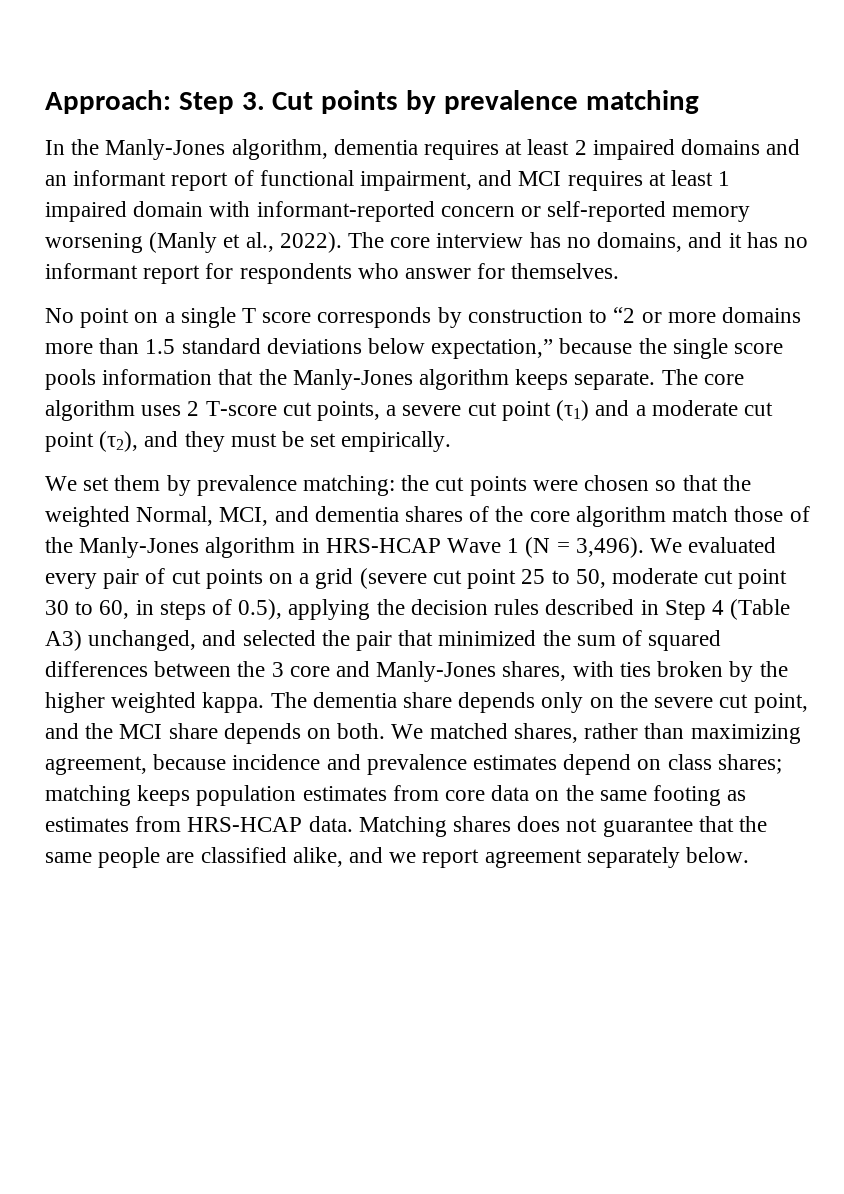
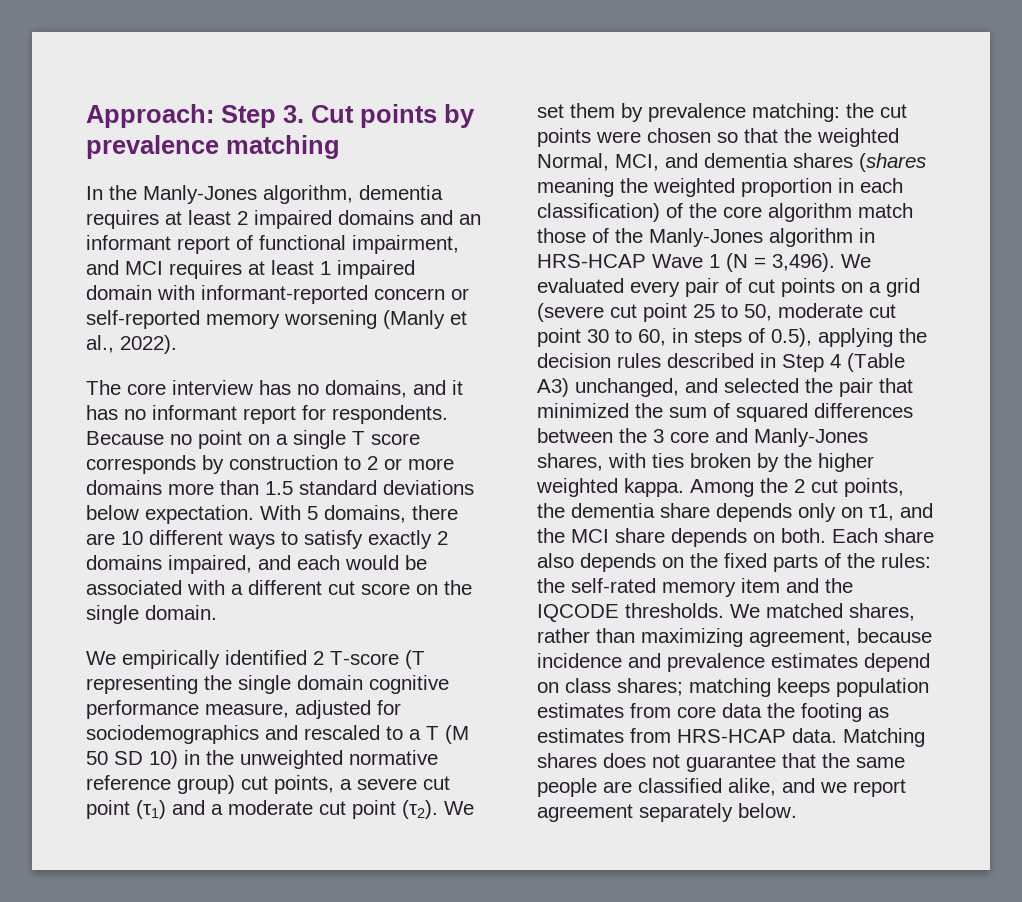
(342, 242) none -> (177, 344) //
[239,263,620,284] [45,308,74,323] respondents who answer for themselves. // No -> [332,405,448,424] [86,431,192,445] respondents. Because no
[613,307,636,323] “2 -> [367,456,378,470] 2
[431,338,784,359] [45,369,744,390] [45,400,277,421] expectation,” because the single score pools information that the Manly-Jones algorithm keeps separate. The core algorithm uses 2 T-score -> [145,505,458,524] [86,530,448,549] [86,555,427,574] [86,580,472,595] [86,605,217,624] [86,650,425,669] [86,675,449,694] [86,700,401,719] [86,725,469,744] [86,750,438,769] [86,775,235,794] expectation. With 5 domains, there are 10 different ways to satisfy exactly 2 domains impaired, and each would be associated with a different cut score on the single domain. // We empirically identified 2 T-score (T representing the single domain cognitive performance measure, adjusted for sociodemographics and rescaled to a T (M 50 SD 10) in the unweighted normative reference group)
[99,431,452,452] (τ2), and they must be set empirically. // -> [402,800,438,819] (τ2).
(464, 514) none -> [859,153,926,172] [537,178,903,197] [537,203,660,222] (shares meaning the weighted proportion in each classification)
[270,692,307,708] The -> [690,478,904,497] [537,503,565,518] Among the 2 cut points, the
[619,692,808,713] the severe cut point, -> [869,504,894,521] τ1,
(386, 731) none -> [832,528,934,543] [537,553,931,572] [537,578,853,597] [537,603,724,622] Each share also depends on the fixed parts of the rules: the self-rated memory item and the IQCODE thresholds.
[535,785,647,801] on the same -> [767,703,795,718] the

